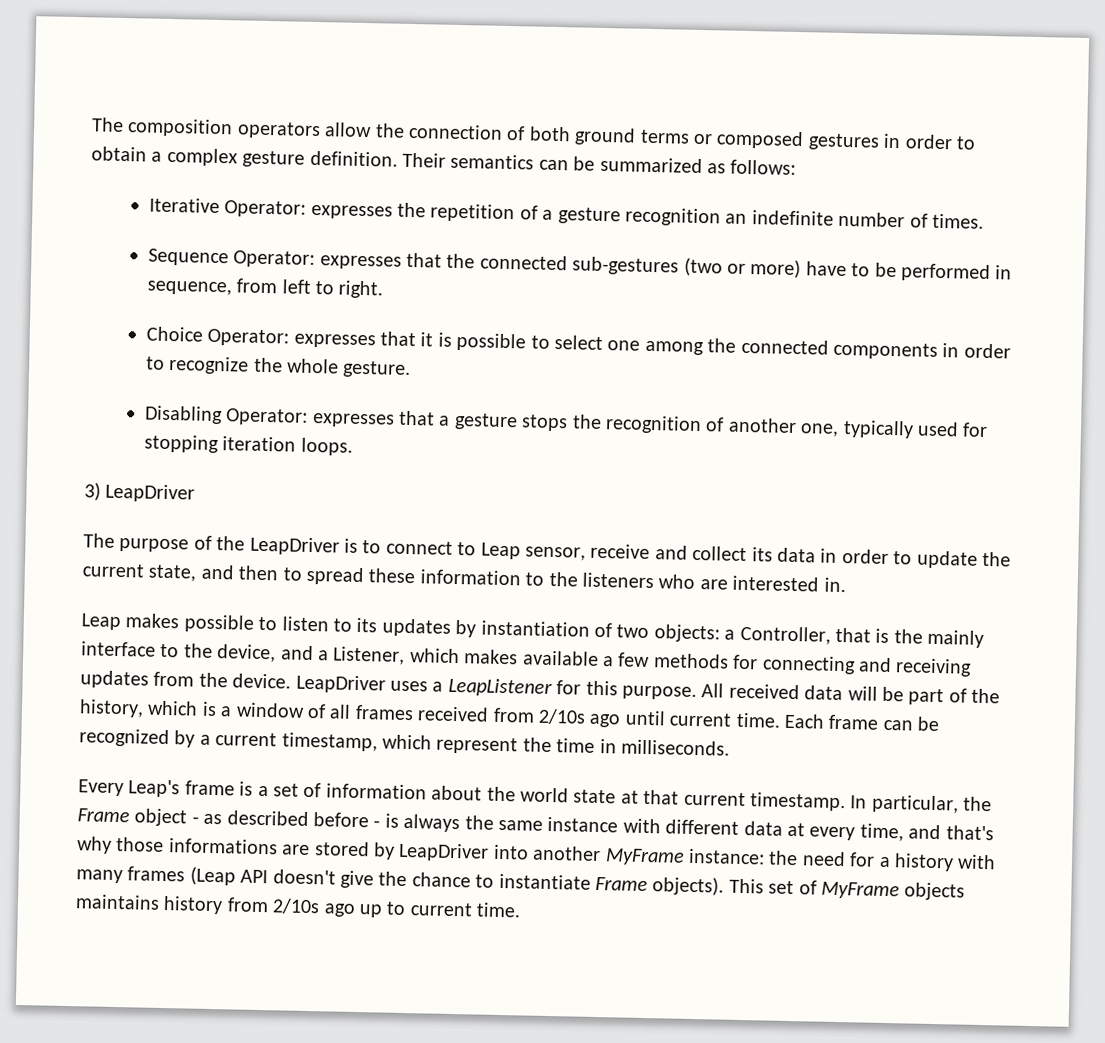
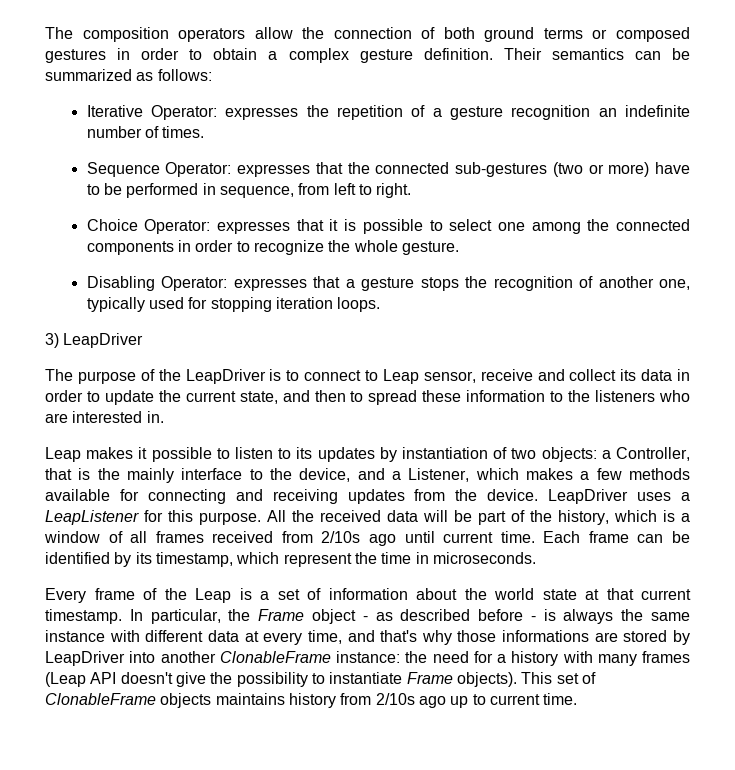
(180, 621) none -> [138,447,148,459] it
[522,650,599,666] available -> (573, 474) none
(729, 661) none -> [45,489,110,501] available
(725, 690) none -> [292,510,314,522] the
[79,728,278,748] recognized by a current -> [45,552,152,567] identified by its
[620,739,730,756] milliseconds. -> [432,552,536,564] microseconds.
[128,779,235,798] Leap's frame -> [94,588,231,603] frame of the Leap
[604,848,685,866] MyFrame -> [219,651,331,663] ClonableFrame
[411,872,471,888] chance -> [236,672,308,687] possibility
[820,881,900,900] MyFrame -> [45,693,156,705] ClonableFrame

